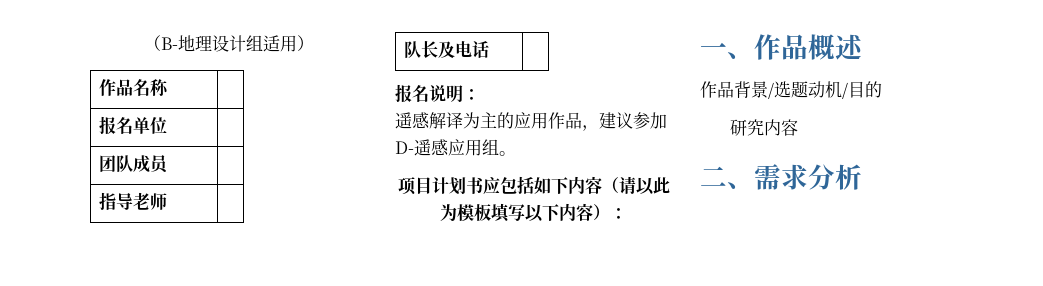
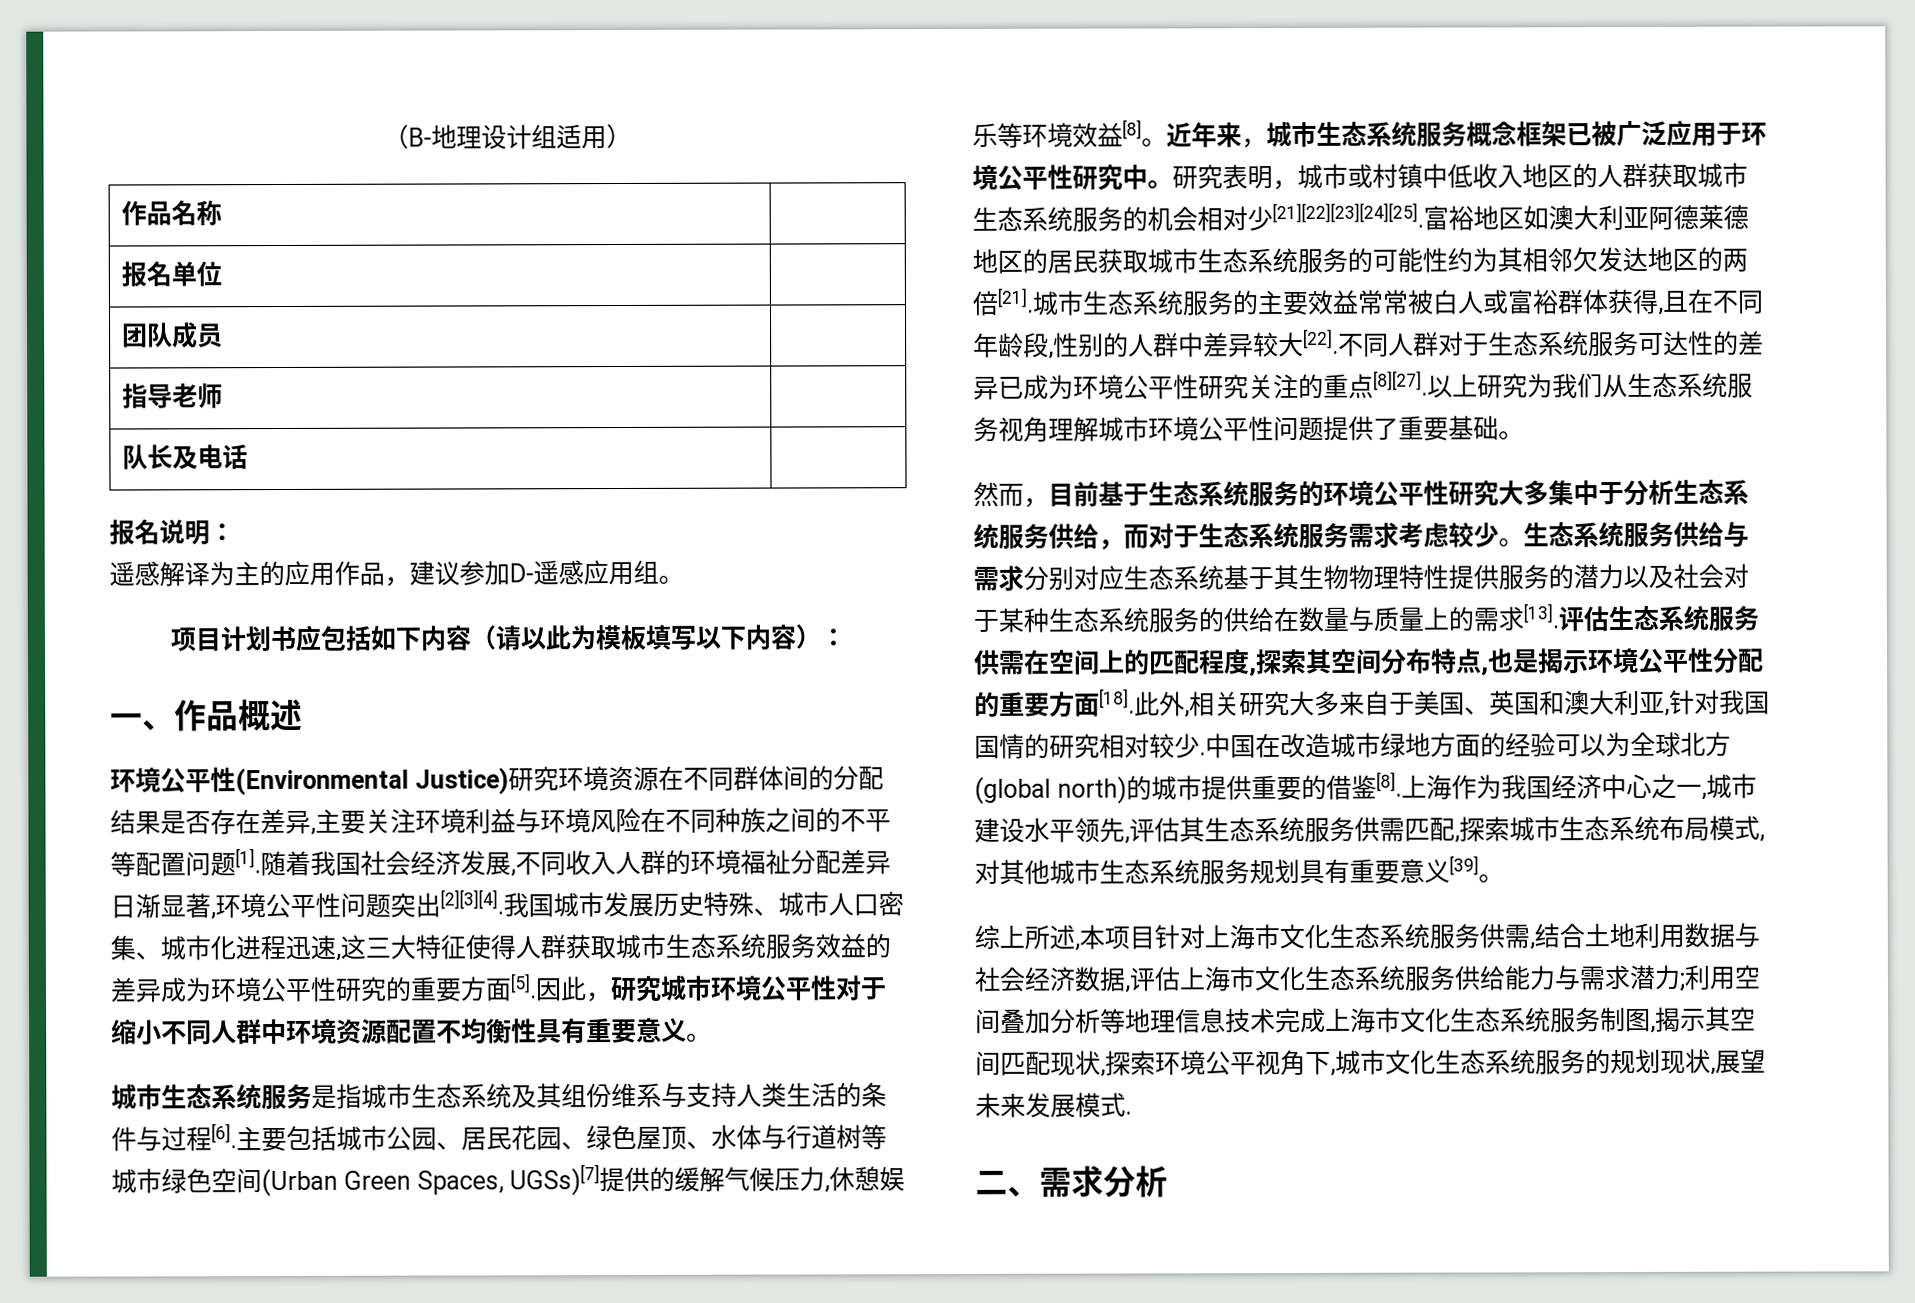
[700,81,882,99] [730,119,799,136] 作品背景/选题动机/目的 // 研究内容 -> [110,765,884,796] [110,807,891,835] [110,848,891,877] [110,889,904,920] [110,933,891,961] [110,973,887,1003] [111,1017,712,1046] [111,1082,887,1110] [111,1123,887,1152] [111,1164,906,1197] [972,119,1767,149] [972,162,1748,191] [972,202,1749,232] [972,246,1748,274] [972,287,1764,316] [973,328,1764,359] [973,370,1753,400] [973,415,1524,442] [973,479,1749,508] [973,521,1749,550] [973,563,1749,592] [973,603,1759,633] [973,647,1764,677] [974,688,1770,718] [974,731,1731,759] [974,771,1757,804] [974,815,1765,844] [974,855,1504,885] [974,922,1760,951] [974,964,1761,993] [975,1006,1756,1034] [975,1048,1766,1077] [975,1092,1132,1118] 环境公平性(Environmental Justice)研究环境资源在不同群体间的分配结果是否存在差异,主要关注环境利益与环境风险在不同种族之间的不平等配置问题[1].随着我国社会经济发展,不同收入人群的环境福祉分配差异日渐显著,环境公平性问题突出[2][3][4].我国城市发展历史特殊、城市人口密集、城市化进程迅速,这三大特征使得人群获取城市生态系统服务效益的差异成为环境公平性研究的重要方面[5].因此，研究城市环境公平性对于缩小不同人群中环境资源配置不均衡性具有重要意义。 // 城市生态系统服务是指城市生态系统及其组份维系与支持人类生活的条件与过程[6].主要包括城市公园、居民花园、绿色屋顶、水体与行道树等城市绿色空间(Urban Green Spaces, UGSs)[7]提供的缓解气候压力,休憩娱乐等环境效益[8]。近年来，城市生态系统服务概念框架已被广泛应用于环境公平性研究中。研究表明，城市或村镇中低收入地区的人群获取城市生态系统服务的机会相对少[21][22][23][24][25].富裕地区如澳大利亚阿德莱德地区的居民获取城市生态系统服务的可能性约为其相邻欠发达地区的两倍[21].城市生态系统服务的主要效益常常被白人或富裕群体获得,且在不同年龄段,性别的人群中差异较大[22].不同人群对于生态系统服务可达性的差异已成为环境公平性研究关注的重点[8][27].以上研究为我们从生态系统服务视角理解城市环境公平性问题提供了重要基础。 // 然而，目前基于生态系统服务的环境公平性研究大多集中于分析生态系统服务供给，而对于生态系统服务需求考虑较少。生态系统服务供给与需求分别对应生态系统基于其生物物理特性提供服务的潜力以及社会对于某种生态系统服务的供给在数量与质量上的需求[13].评估生态系统服务供需在空间上的匹配程度,探索其空间分布特点,也是揭示环境公平性分配的重要方面[18].此外,相关研究大多来自于美国、英国和澳大利亚,针对我国国情的研究相对较少.中国在改造城市绿地方面的经验可以为全球北方(global north)的城市提供重要的借鉴[8].上海作为我国经济中心之一,城市建设水平领先,评估其生态系统服务供需匹配,探索城市生态系统布局模式,对其他城市生态系统服务规划具有重要意义[39]。 // 综上所述,本项目针对上海市文化生态系统服务供需,结合土地利用数据与社会经济数据,评估上海市文化生态系统服务供给能力与需求潜力;利用空间叠加分析等地理信息技术完成上海市文化生态系统服务制图,揭示其空间匹配现状,探索环境公平视角下,城市文化生态系统服务的规划现状,展望未来发展模式.

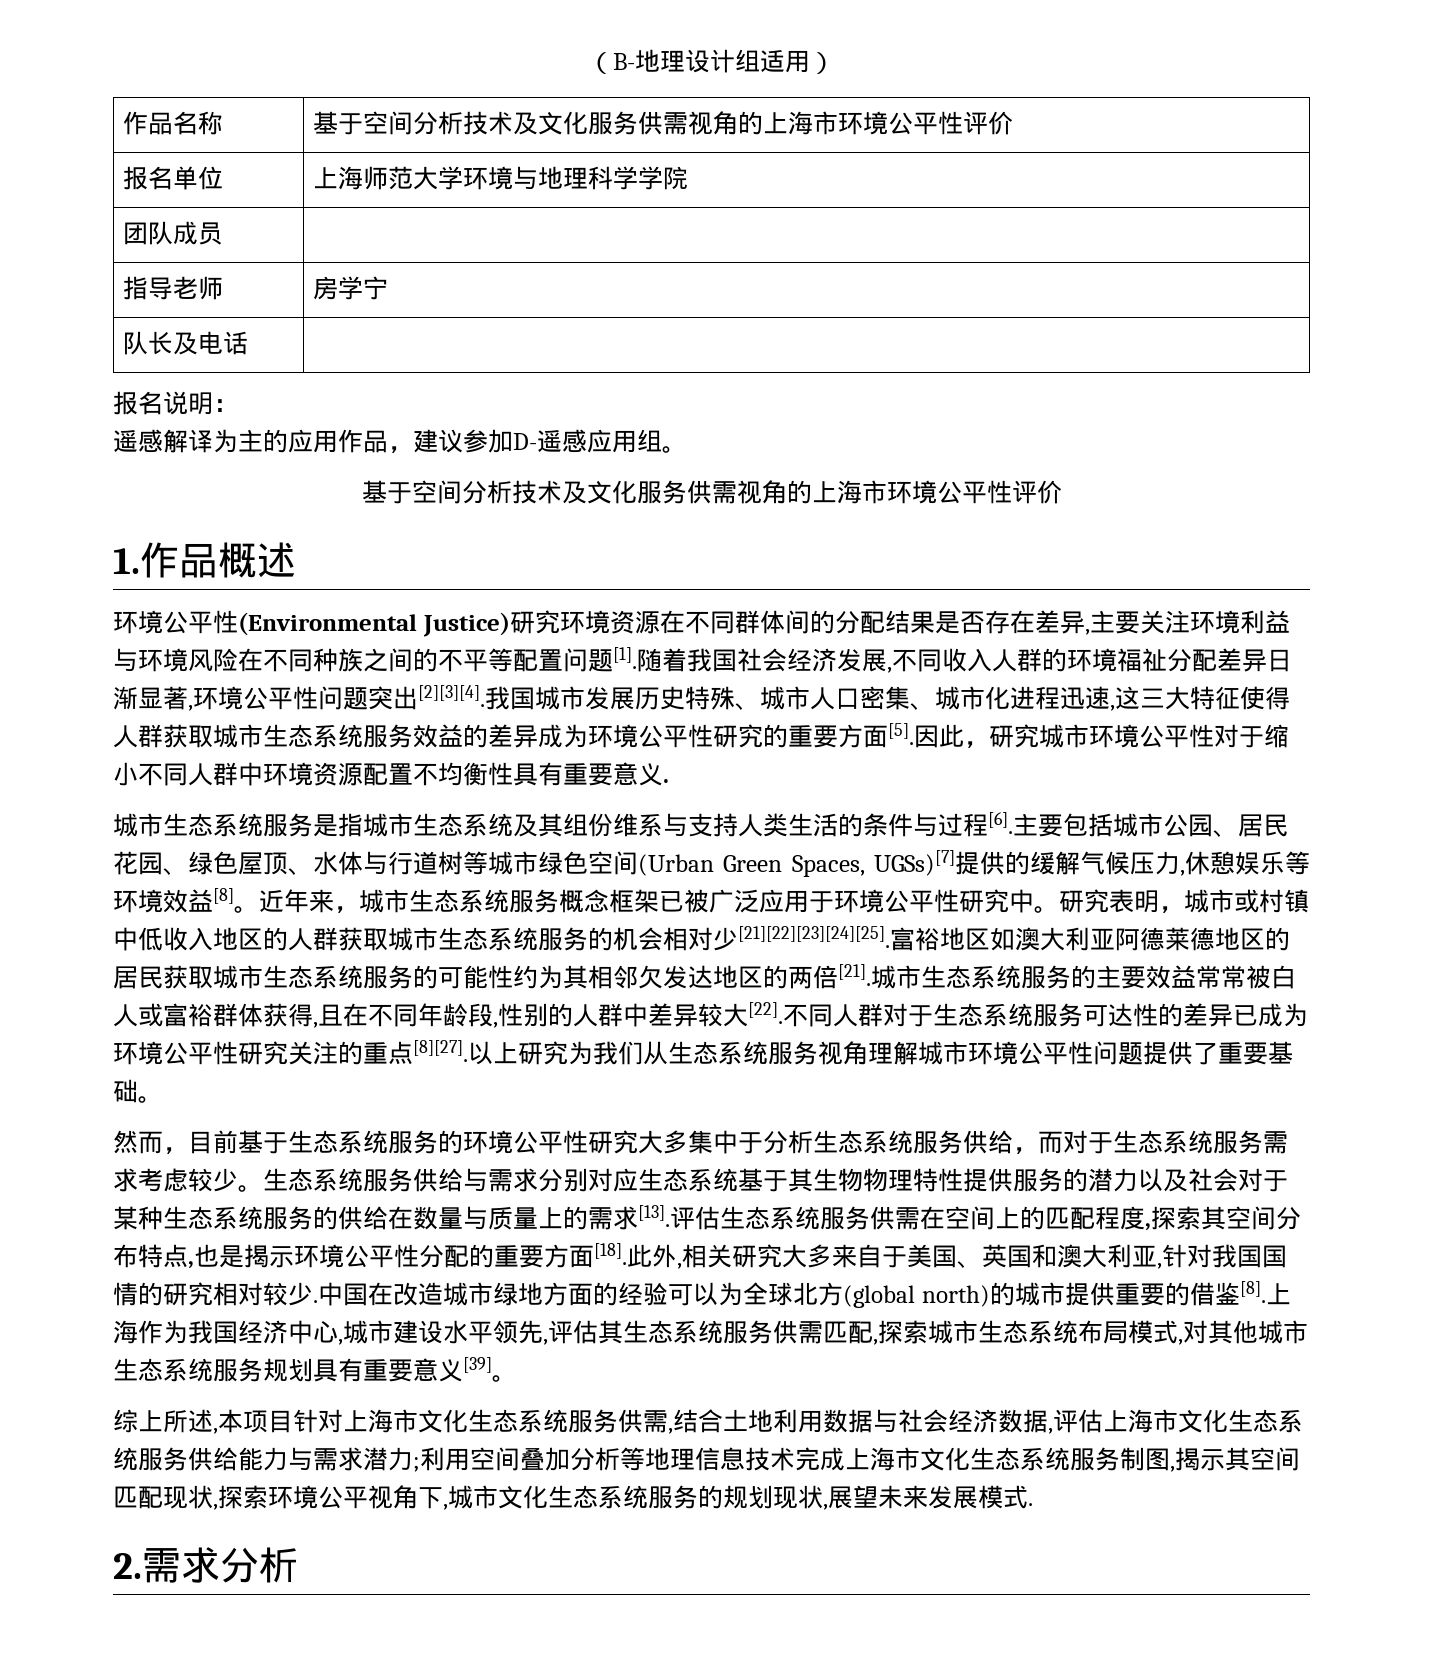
[120,261,222,287] // 报名单位 | -> [312,111,1013,135] [122,166,223,190] [312,166,688,190] 基于空间分析技术及文化服务供需视角的上海市环境公平性评价 // 报名单位 | 上海师范大学环境与地理科学学院
(223, 396) none -> [312,276,388,300] 房学宁
[170,624,846,652] [110,712,175,731] 项目计划书应包括如下内容（请以此为模板填写以下内容）： // 一、 -> [361,480,1062,504] [113,548,140,574] 基于空间分析技术及文化服务供需视角的上海市环境公平性评价 // 1.
[686,1033,712,1042] 。 -> [663,779,669,783] .
[1650,773,1702,799] 之一 -> (338, 1332) none
[975,1170,1040,1197] 二、 -> [113,1553,142,1579] 2.

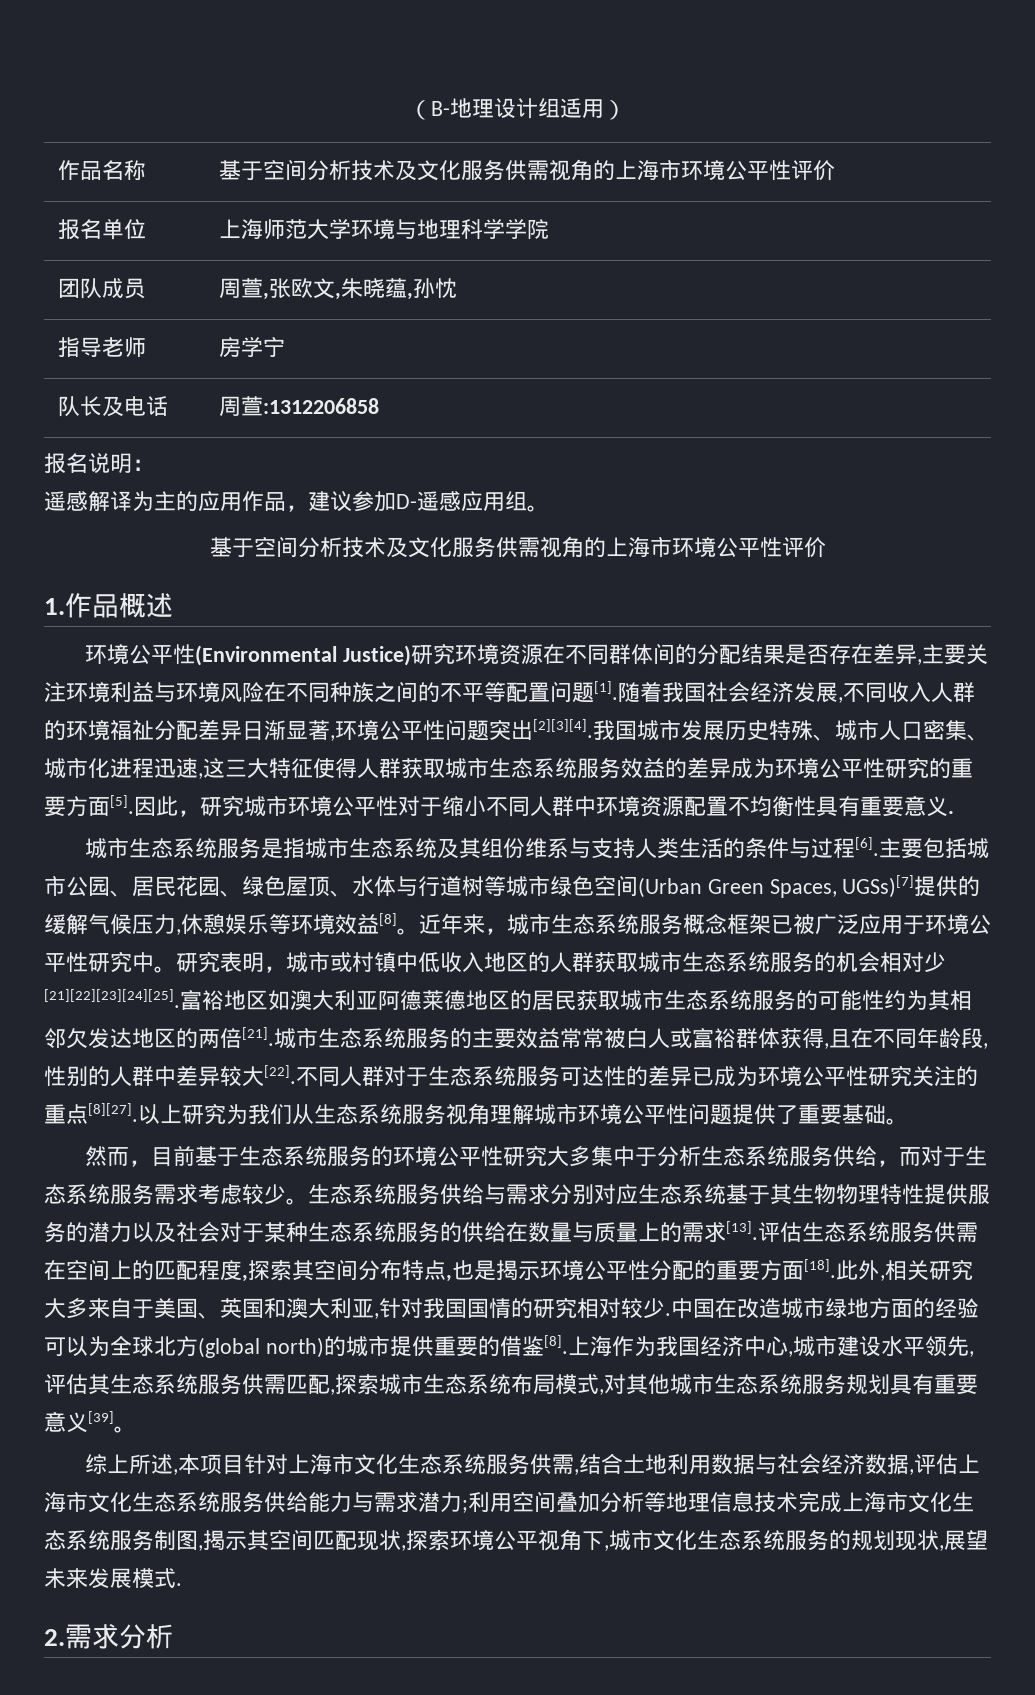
(223, 233) none -> [218,278,457,300] 周萱,张欧文,朱晓蕴,孙忱
(248, 343) none -> [218,396,379,416] 周萱:1312206858

